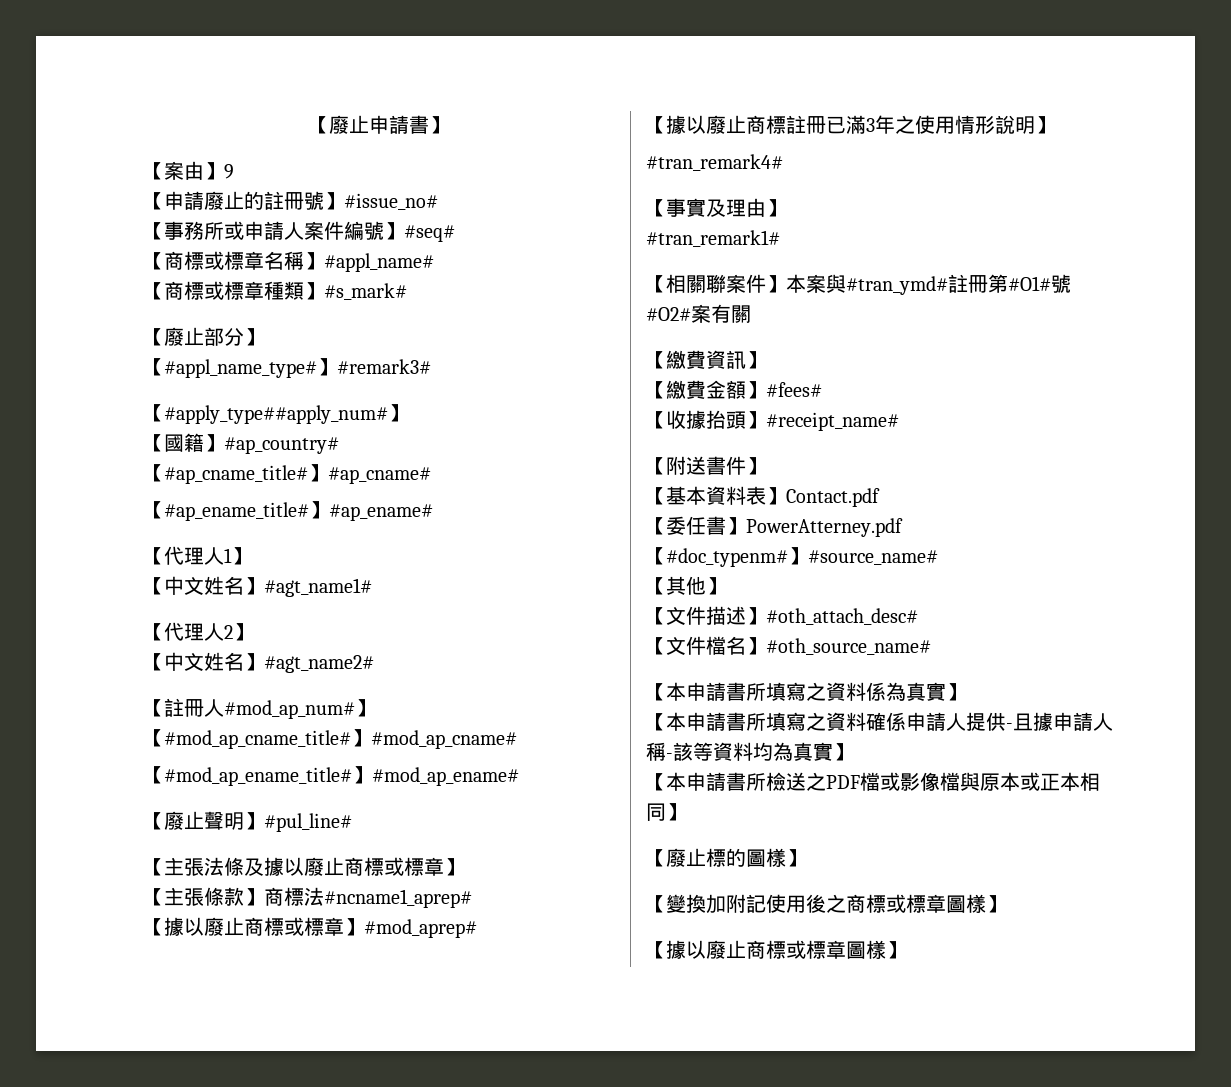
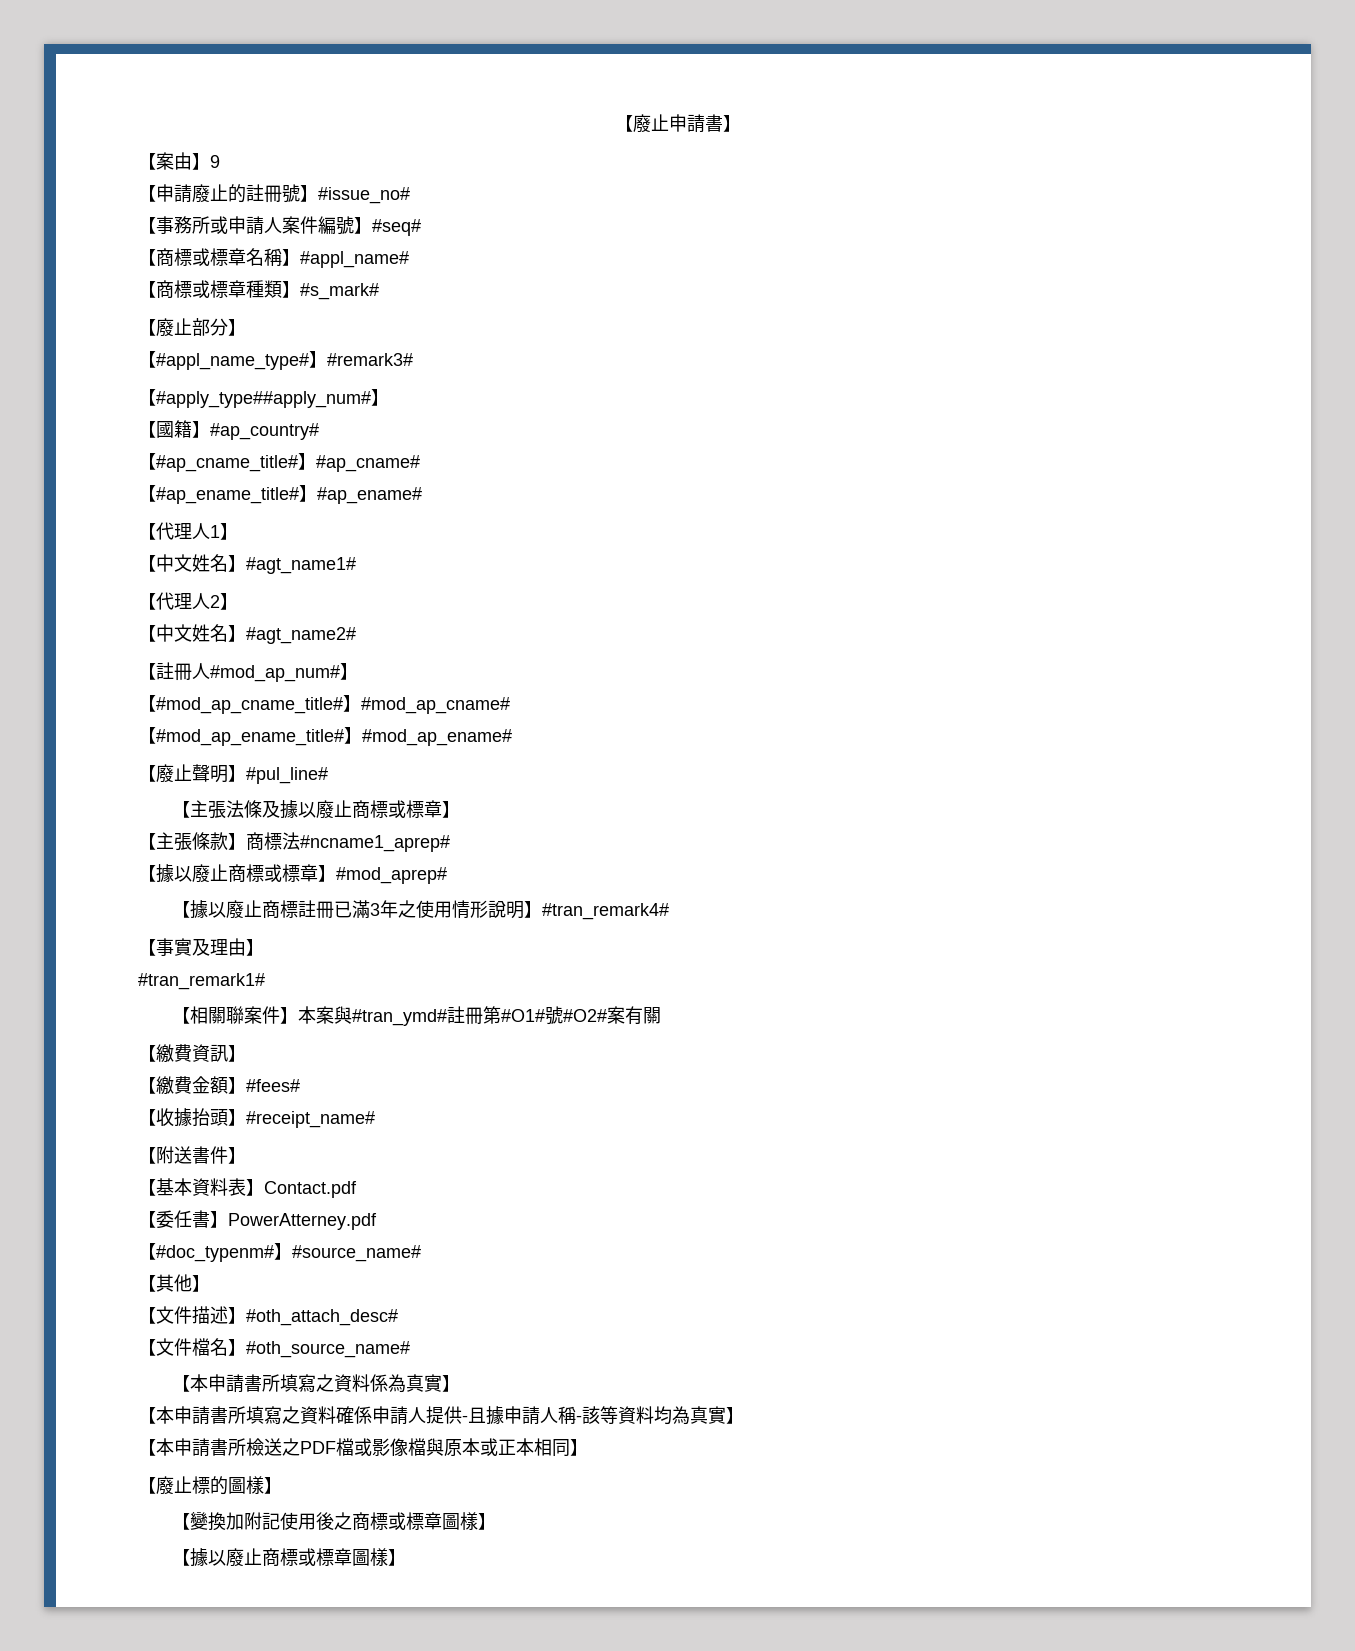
(1055, 125) // -> (543, 909) none

